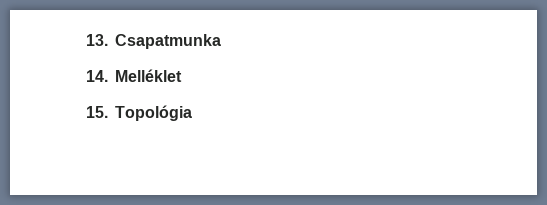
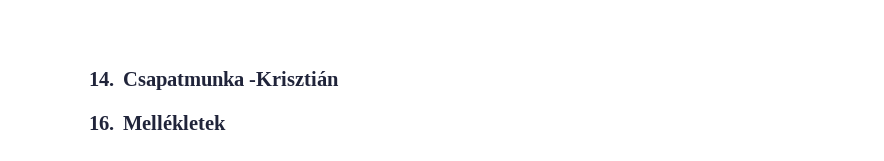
[86,34,108,46] 13. -> [89,72,114,86] 14.
[86,69,183,82] [86,105,193,121] // 14. Melléklet // 15. Topológia -> [249,71,340,86] [89,115,226,130] -Krisztián // 16. Mellékletek

